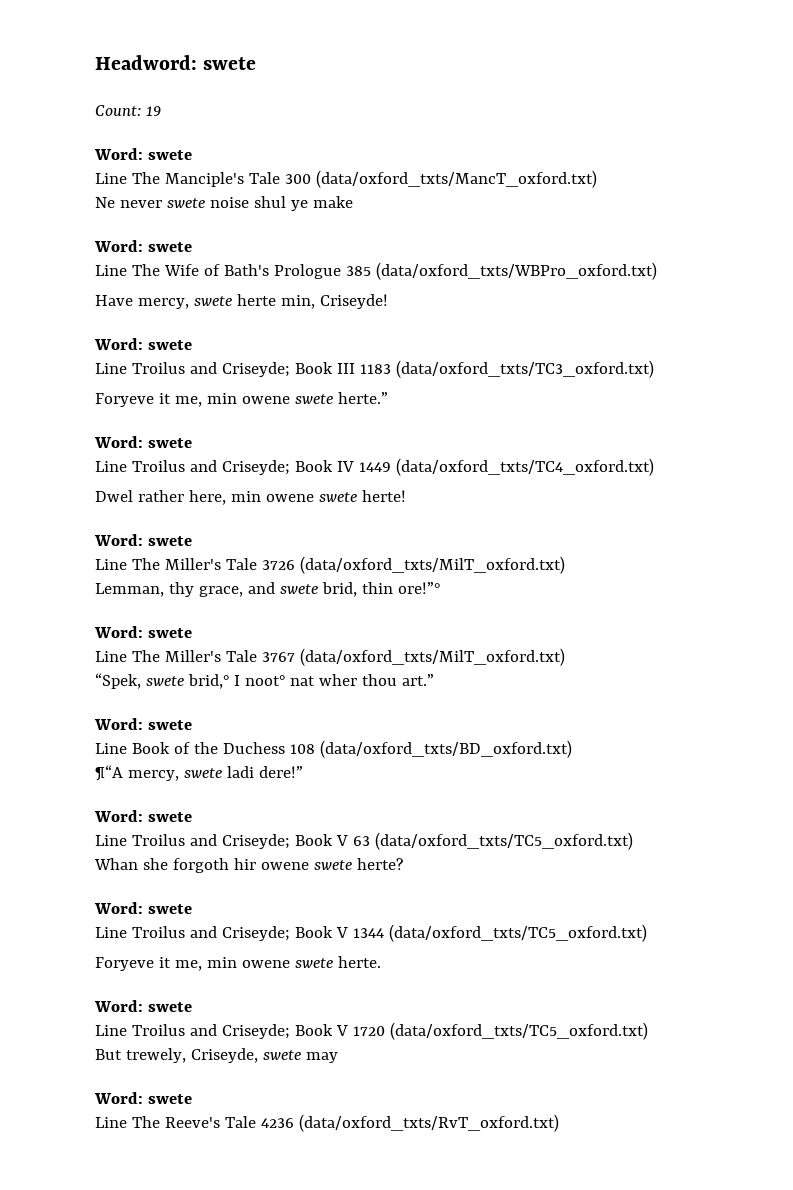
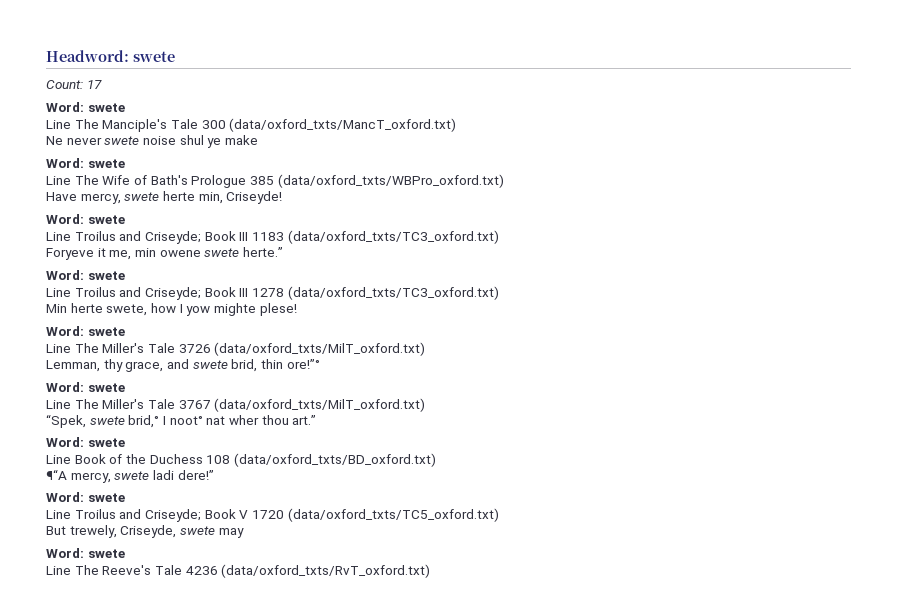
[145,106,161,116] 19 -> [86,80,102,89] 17
[336,458,654,476] [95,490,406,505] IV 1449 (data/oxford_txts/TC4_oxford.txt) // Dwel rather here, min owene swete herte! -> [239,286,499,300] [46,303,297,316] III 1278 (data/oxford_txts/TC3_oxford.txt) // Min herte swete, how I yow mighte plese!
[95,832,633,850] [94,858,403,873] [94,902,192,914] [95,924,647,942] [95,956,381,971] [94,1000,192,1012] // Line Troilus and Criseyde; Book V 63 (data/oxford_txts/TC5_oxford.txt) // Whan she forgoth hir owene swete herte? // Word: swete // Line Troilus and Criseyde; Book V 1344 (data/oxford_txts/TC5_oxford.txt) // Foryeve it me, min owene swete herte. // Word: swete -> (125, 497) none

